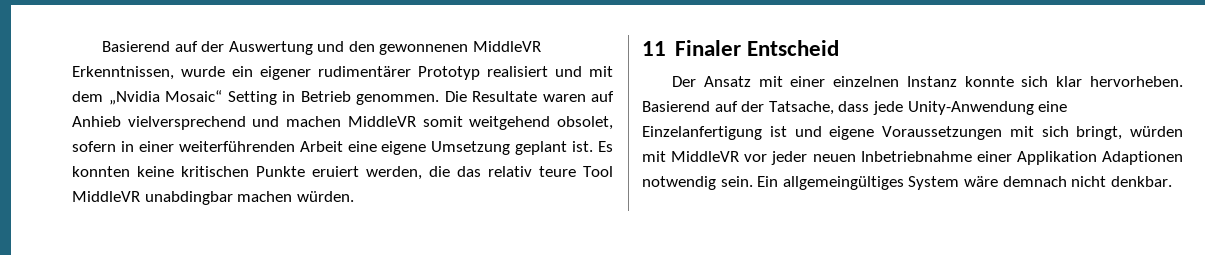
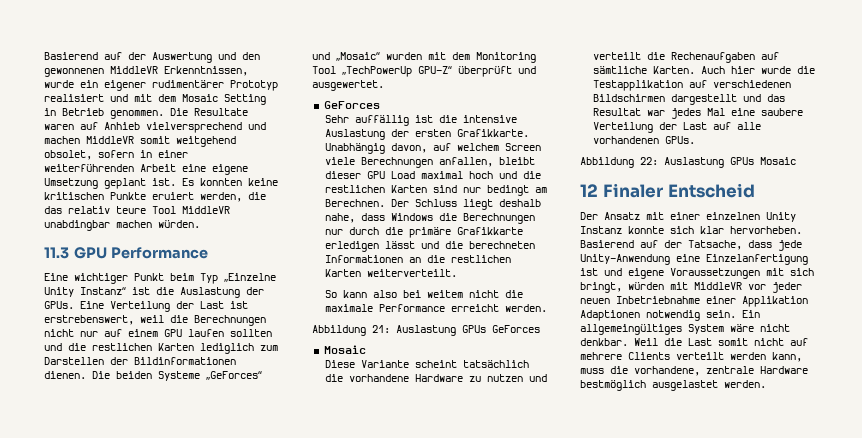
[108,90,222,105] „Nvidia Mosaic“ -> [182,94,218,102] Mosaic
[642,41,666,56] 11 -> [44,247,209,259] [44,273,276,284] [44,287,264,298] [44,301,248,312] [44,315,266,326] [44,329,272,337] [44,343,278,354] [44,357,236,365] [44,371,262,381] [312,52,536,63] [312,66,536,77] [312,80,384,91] [323,101,380,109] [324,115,517,126] [324,129,529,140] [324,143,541,154] [324,157,535,168] [324,171,541,179] [324,185,547,196] [324,199,541,210] [324,213,535,224] [324,227,523,238] [324,241,535,252] [324,255,511,263] [324,269,457,277] [324,290,523,298] [324,304,547,312] [312,325,540,336] [323,345,366,354] [324,360,529,368] [324,374,547,382] [592,52,779,63] [592,66,815,74] [592,80,791,91] [592,94,785,105] [592,108,803,119] [592,122,761,133] [592,136,695,144] [580,157,796,168] [580,184,598,197] 11.3 GPU Performance // Eine wichtiger Punkt beim Typ „Einzelne Unity Instanz“ ist die Auslastung der GPUs. Eine Verteilung der Last ist erstrebenswert, weil die Berechnungen nicht nur auf einem GPU laufen sollten und die restlichen Karten lediglich zum Darstellen der Bildinformationen dienen. Die beiden Systeme „GeForces“ und „Mosaic“ wurden mit dem Monitoring Tool „TechPowerUp GPU-Z“ überprüft und ausgewertet. // GeForces // Sehr auffällig ist die intensive Auslastung der ersten Grafikkarte. Unabhängig davon, auf welchem Screen viele Berechnungen anfallen, bleibt dieser GPU Load maximal hoch und die restlichen Karten sind nur bedingt am Berechnen. Der Schluss liegt deshalb nahe, dass Windows die Berechnungen nur durch die primäre Grafikkarte erledigen lässt und die berechneten Informationen an die restlichen Karten weiterverteilt. // So kann also bei weitem nicht die maximale Performance erreicht werden. // Abbildung 21: Auslastung GPUs GeForces // Mosaic // Diese Variante scheint tatsächlich die vorhandene Hardware zu nutzen und verteilt die Rechenaufgaben auf sämtliche Karten. Auch hier wurde die Testapplikation auf verschiedenen Bildschirmen dargestellt und das Resultat war jedes Mal eine saubere Verteilung der Last auf alle vorhandenen GPUs. // Abbildung 22: Auslastung GPUs Mosaic // 12
(900, 81) none -> [766,212,796,222] Unity
[1002,176,1067,187] demnach -> (754, 328) none
(1172, 181) none -> [634,338,808,346] [580,352,802,362] [580,366,808,376] [580,380,766,391] Weil die Last somit nicht auf mehrere Clients verteilt werden kann, muss die vorhandene, zentrale Hardware bestmöglich ausgelastet werden.

